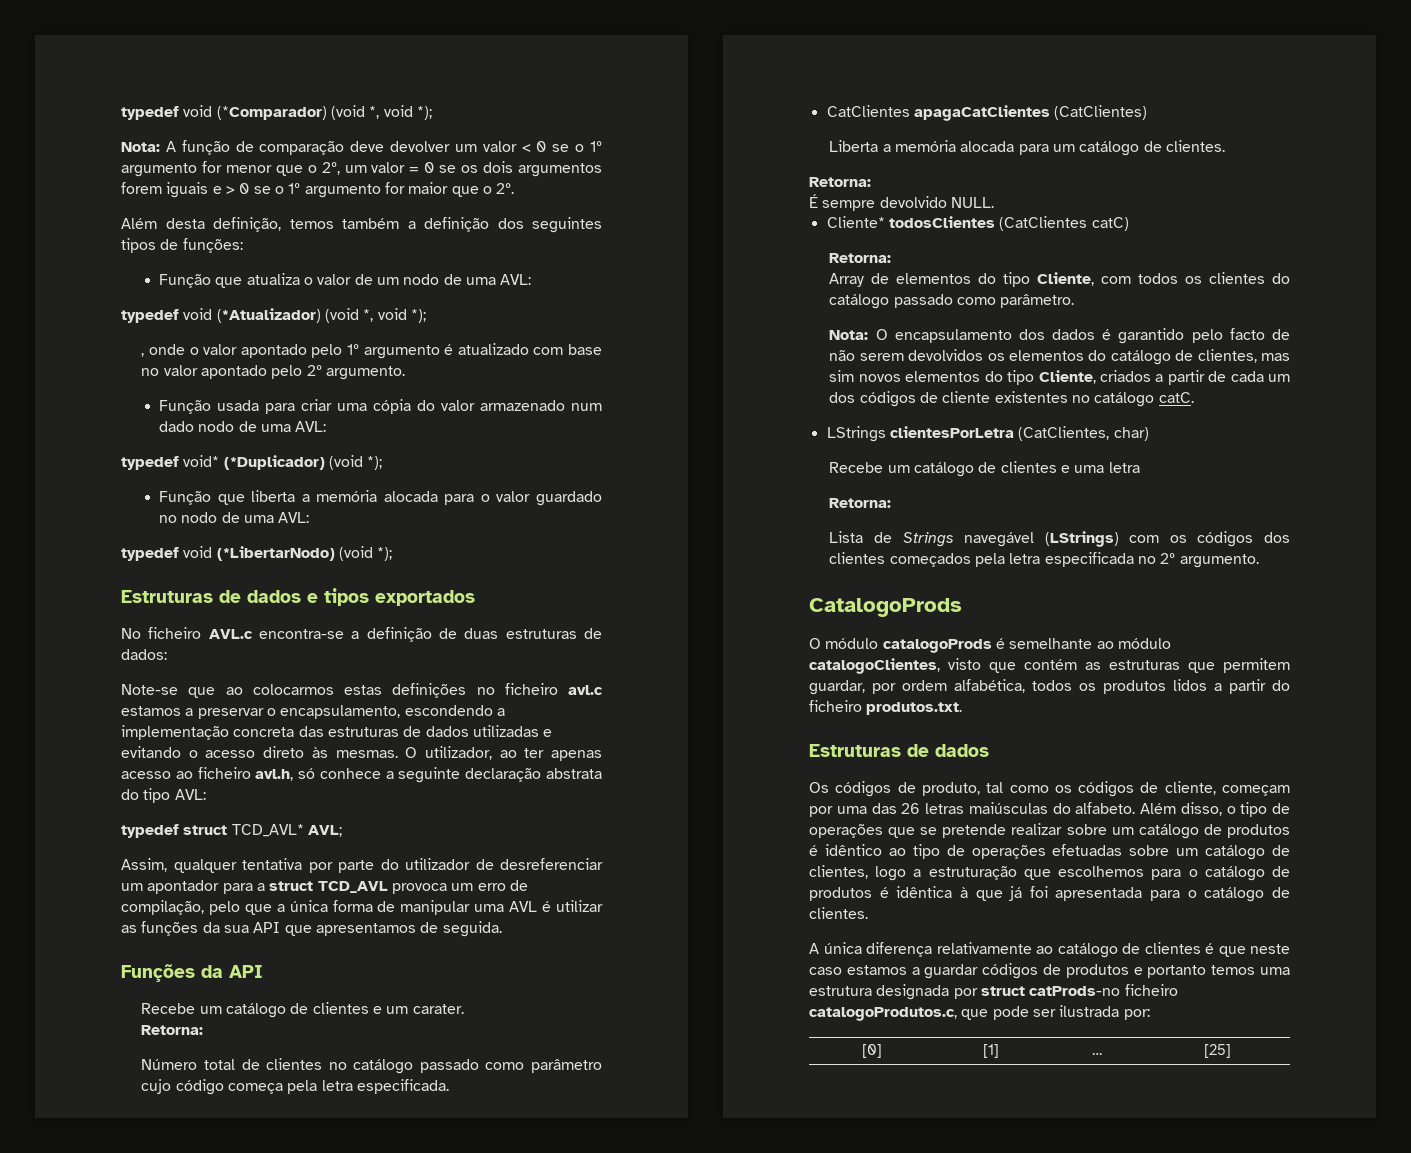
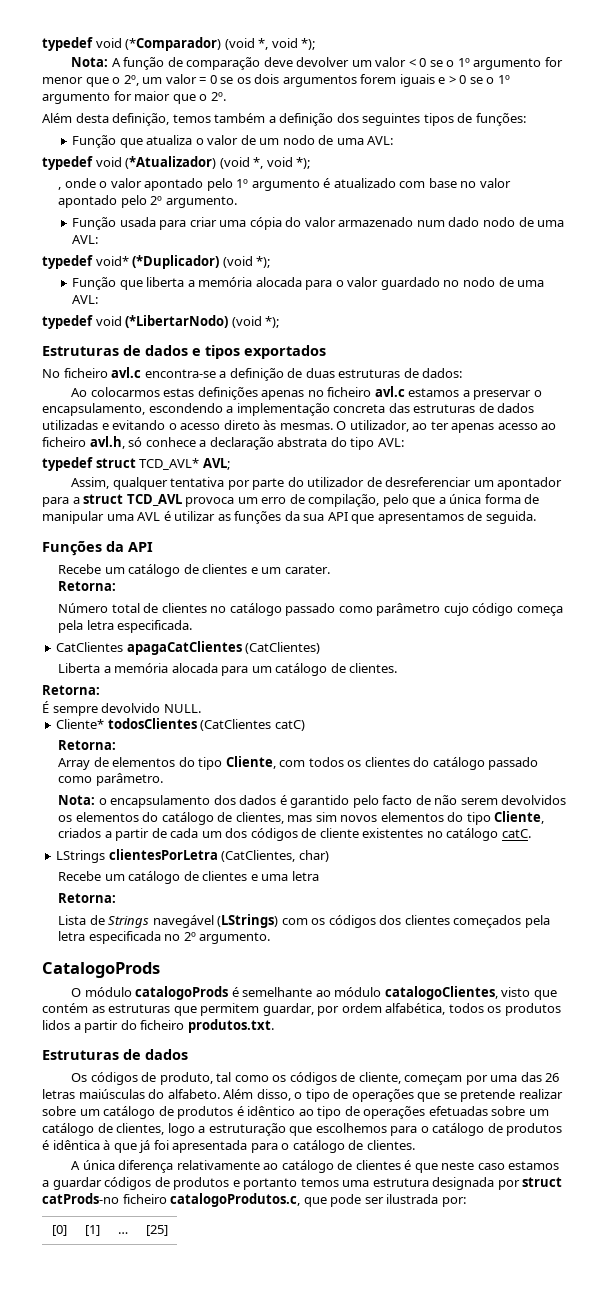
[208,629,253,639] AVL.c -> [111,367,142,378] avl.c
[121,684,243,698] Note-se que ao -> [71,388,88,397] Ao
(467, 690) none -> [261,390,305,400] apenas
[398,767,461,783] seguinte -> (207, 443) none
[875,329,888,340] O -> [98,798,107,805] o

